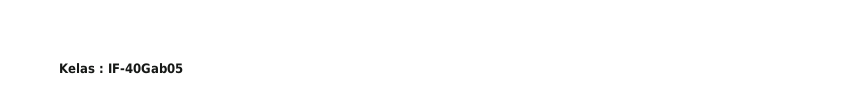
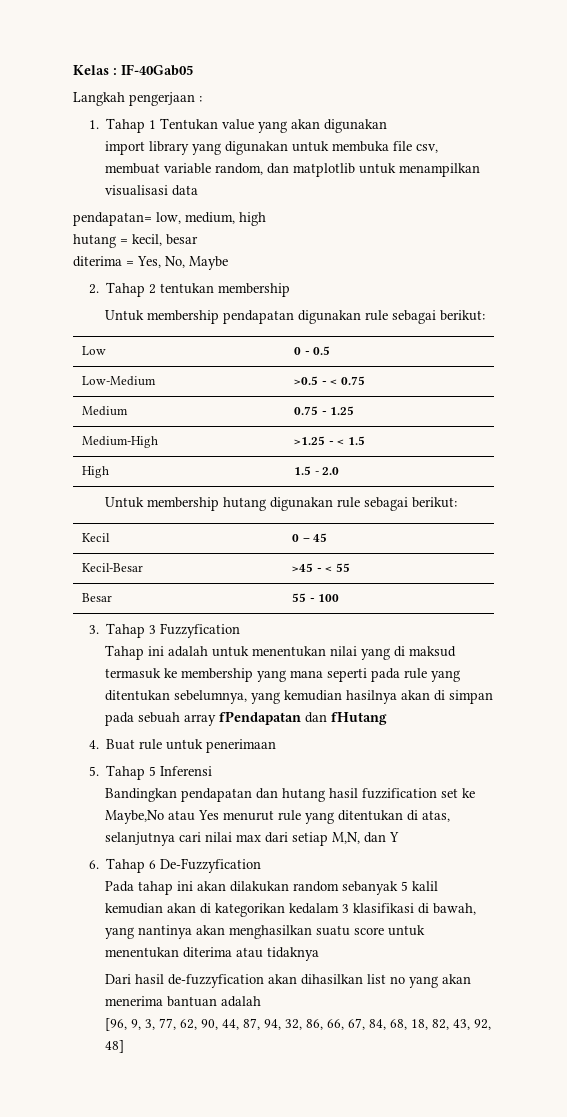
(183, 68) none -> [73,92,202,106] [88,118,388,133] [104,141,438,155] [104,163,480,177] [104,185,198,196] [73,212,266,226] [73,234,198,248] [73,256,228,270] [88,282,291,297] [104,310,485,324] [82,346,107,355] [294,346,331,355] [82,376,157,386] [294,376,365,385] [82,406,129,416] [294,406,355,415] [82,436,159,448] [294,436,365,445] [82,466,110,478] [294,466,340,475] [104,497,457,511] [82,533,111,542] [292,533,328,542] [82,563,144,572] [292,563,350,572] [82,593,113,602] [292,593,340,602] [88,623,241,638] [104,645,456,660] [104,668,460,682] [104,690,493,704] [104,711,387,726] [88,739,277,753] [88,765,213,780] [104,788,475,802] [104,810,450,824] [104,832,399,846] [88,858,262,873] [104,881,438,895] [104,903,476,917] [104,925,425,939] [104,947,319,961] [104,974,471,988] [104,996,261,1007] [104,1018,491,1031] [104,1040,124,1053] // Langkah pengerjaan : // 1. Tahap 1 Tentukan value yang akan digunakan // import library yang digunakan untuk membuka file csv, membuat variable random, dan matplotlib untuk menampilkan visualisasi data // pendapatan= low, medium, high // hutang = kecil, besar // diterima = Yes, No, Maybe // 2. Tahap 2 tentukan membership // Untuk membership pendapatan digunakan rule sebagai berikut: // Low | 0 - 0.5 // Low-Medium | >0.5 - < 0.75 // Medium | 0.75 - 1.25 // Medium-High | >1.25 - < 1.5 // High | 1.5 - 2.0 // Untuk membership hutang digunakan rule sebagai berikut: // Kecil | 0 – 45 // Kecil-Besar | >45 - < 55 // Besar | 55 - 100 // 3. Tahap 3 Fuzzyfication // Tahap ini adalah untuk menentukan nilai yang di maksud termasuk ke membership yang mana seperti pada rule yang ditentukan sebelumnya, yang kemudian hasilnya akan di simpan pada sebuah array fPendapatan dan fHutang // 4. Buat rule untuk penerimaan // 5. Tahap 5 Inferensi // Bandingkan pendapatan dan hutang hasil fuzzification set ke Maybe,No atau Yes menurut rule yang ditentukan di atas, selanjutnya cari nilai max dari setiap M,N, dan Y // 6. Tahap 6 De-Fuzzyfication // Pada tahap ini akan dilakukan random sebanyak 5 kalil kemudian akan di kategorikan kedalam 3 klasifikasi di bawah, yang nantinya akan menghasilkan suatu score untuk menentukan diterima atau tidaknya // Dari hasil de-fuzzyfication akan dihasilkan list no yang akan menerima bantuan adalah // [96, 9, 3, 77, 62, 90, 44, 87, 94, 32, 86, 66, 67, 84, 68, 18, 82, 43, 92, 48]

